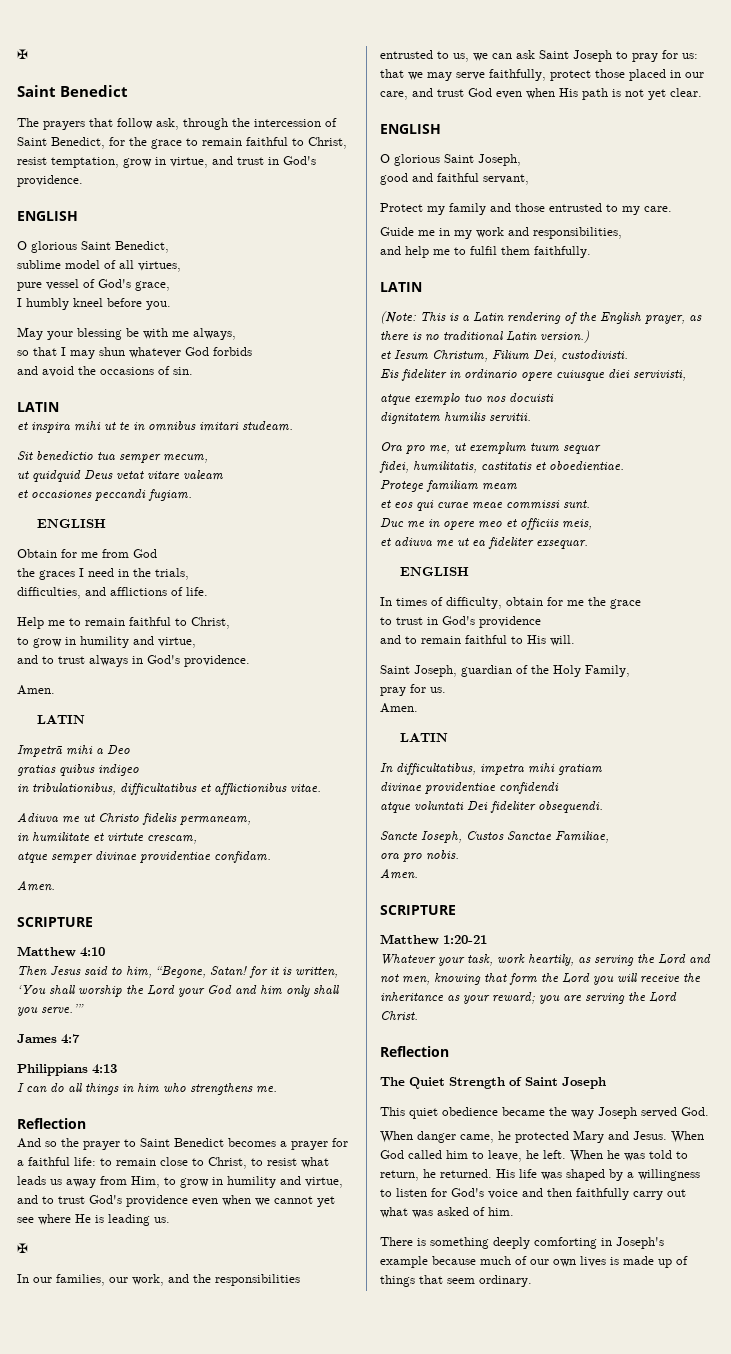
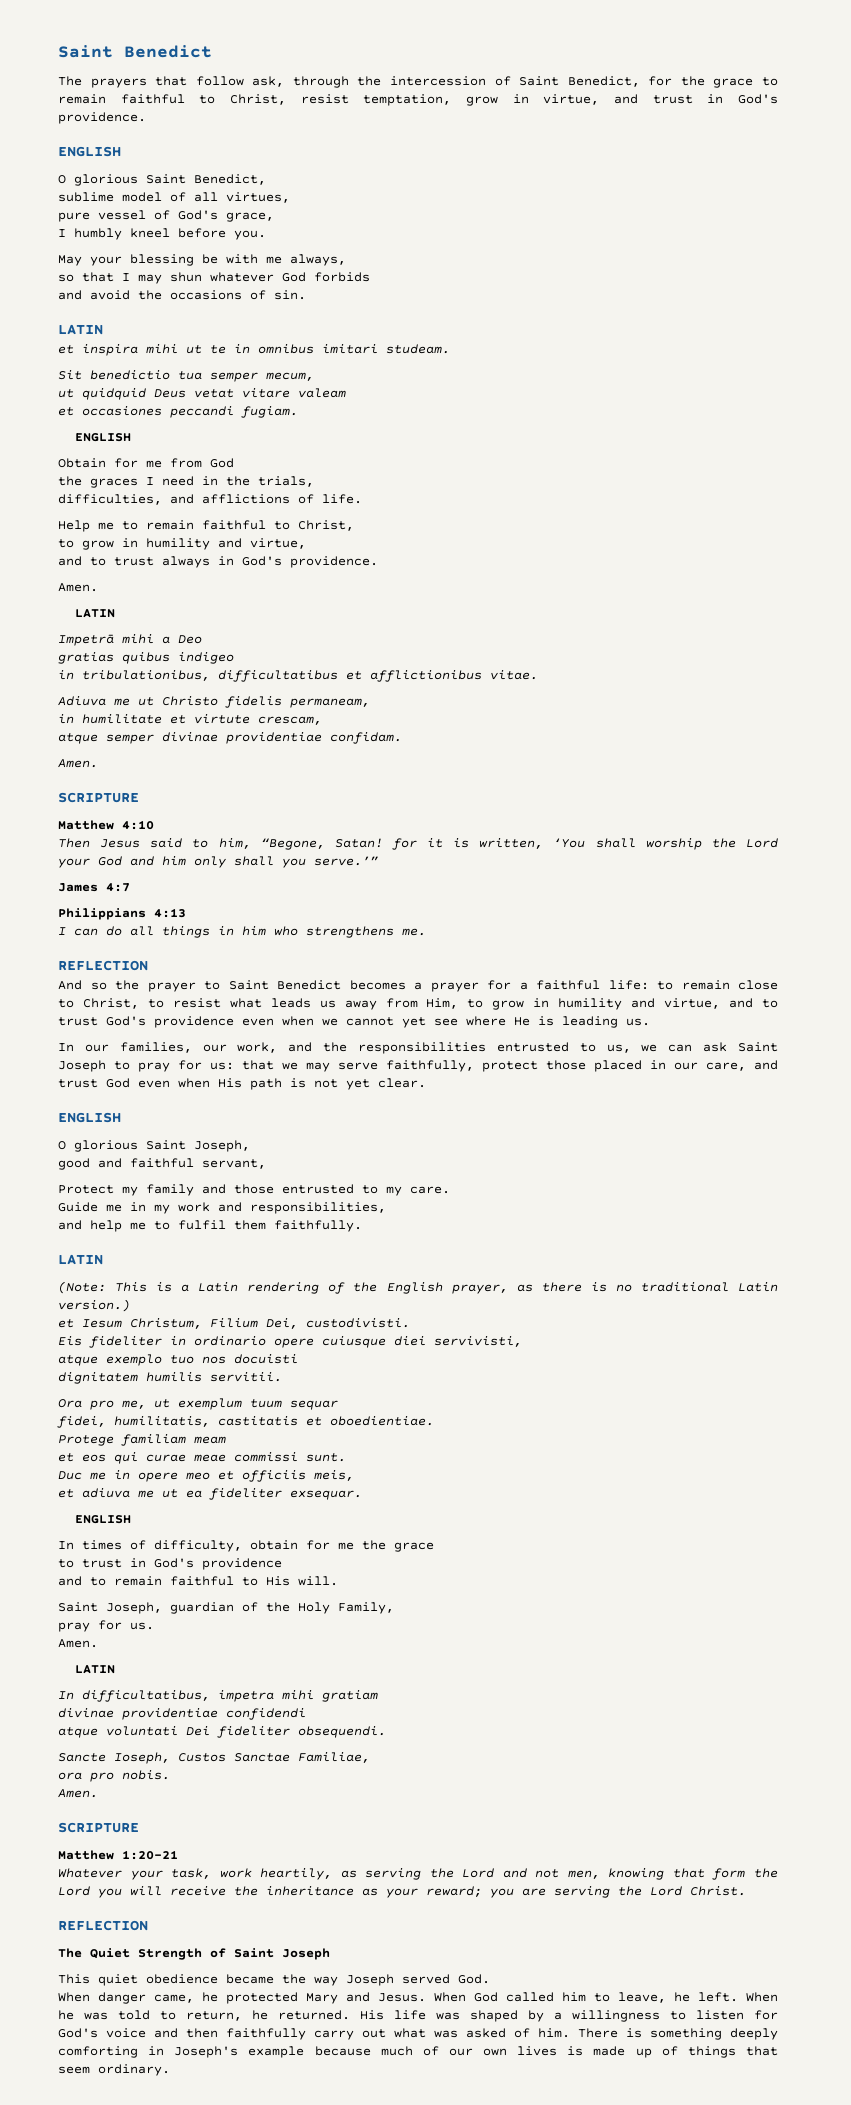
[17,49,28,59] ✠ // -> (58, 51) none
[17,1118,86,1129] Reflection -> [58,960,148,971] REFLECTION
[17,1243,28,1253] // ✠ -> (650, 1022) none
[380,1046,449,1057] Reflection -> [58,1920,148,1931] REFLECTION
(514, 1211) // -> (570, 2033) none

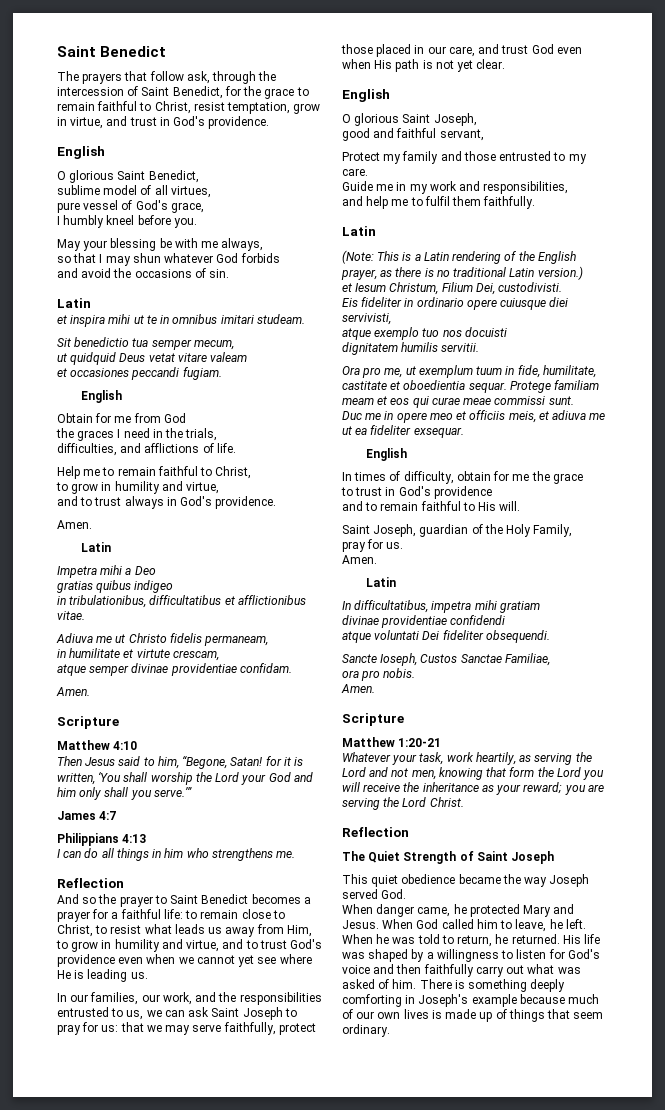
[58,146,121,157] ENGLISH -> [57,146,105,159] English
[58,324,103,335] LATIN -> [57,298,91,308] Latin
[74,433,131,442] ENGLISH -> [80,390,122,403] English
[74,609,115,618] [58,634,114,646] LATIN // Impetrā -> [80,542,111,552] [57,566,97,578] Latin // Impetra
[58,792,139,803] SCRIPTURE -> [57,716,119,729] Scripture
[58,960,148,971] REFLECTION -> [57,878,124,888] Reflection
[58,1112,121,1123] ENGLISH -> [342,89,390,102] English
[58,1254,103,1265] LATIN -> [342,226,376,236] Latin
[290,1400,338,1410] [57,1416,434,1428] sequar // fidei, humilitatis, castitatis et oboedientiae. // -> [505,365,596,378] [342,380,507,393] in fide, humilitate, castitate et oboedientia sequar.
(226, 1440) // -> (374, 401) none
(354, 1475) // -> (536, 417) none
[74,1515,131,1524] ENGLISH -> [365,448,407,461] English
[74,1665,115,1674] LATIN -> [365,577,396,587] Latin
[58,1822,139,1833] SCRIPTURE -> [342,713,404,726] Scripture
[58,1920,148,1931] REFLECTION -> [342,827,409,837] Reflection

